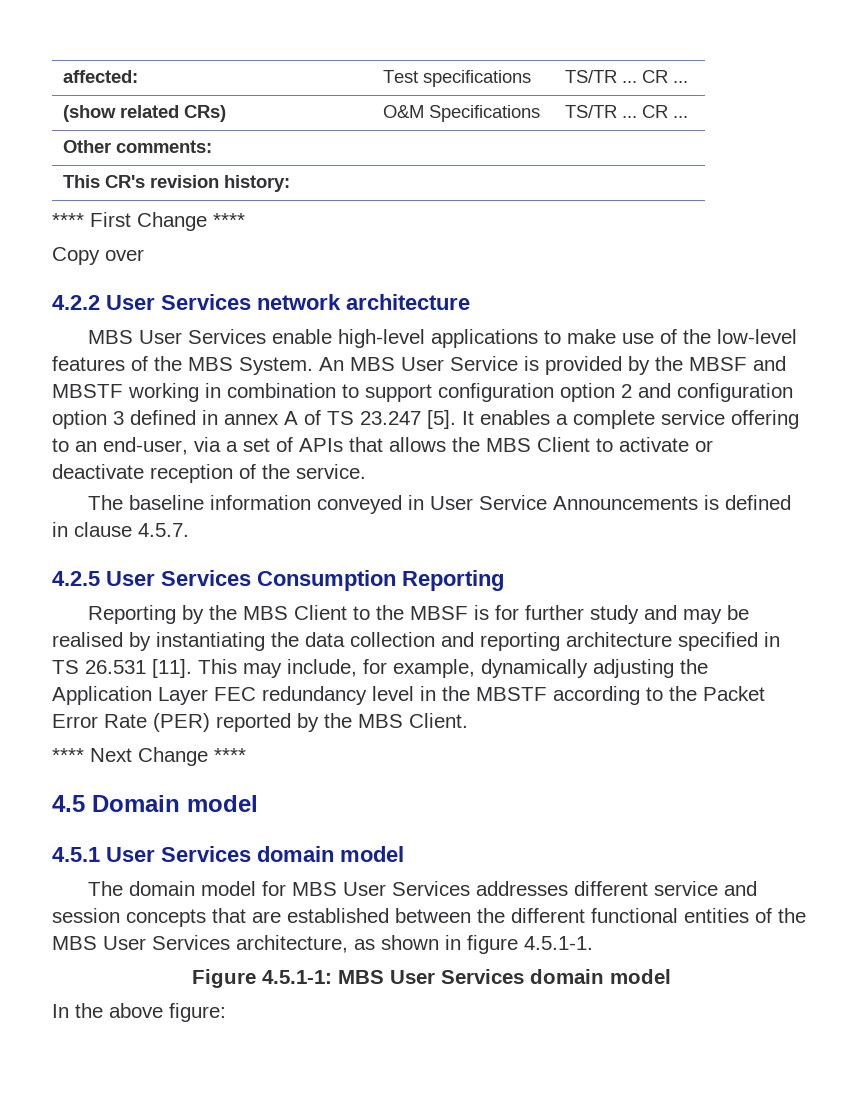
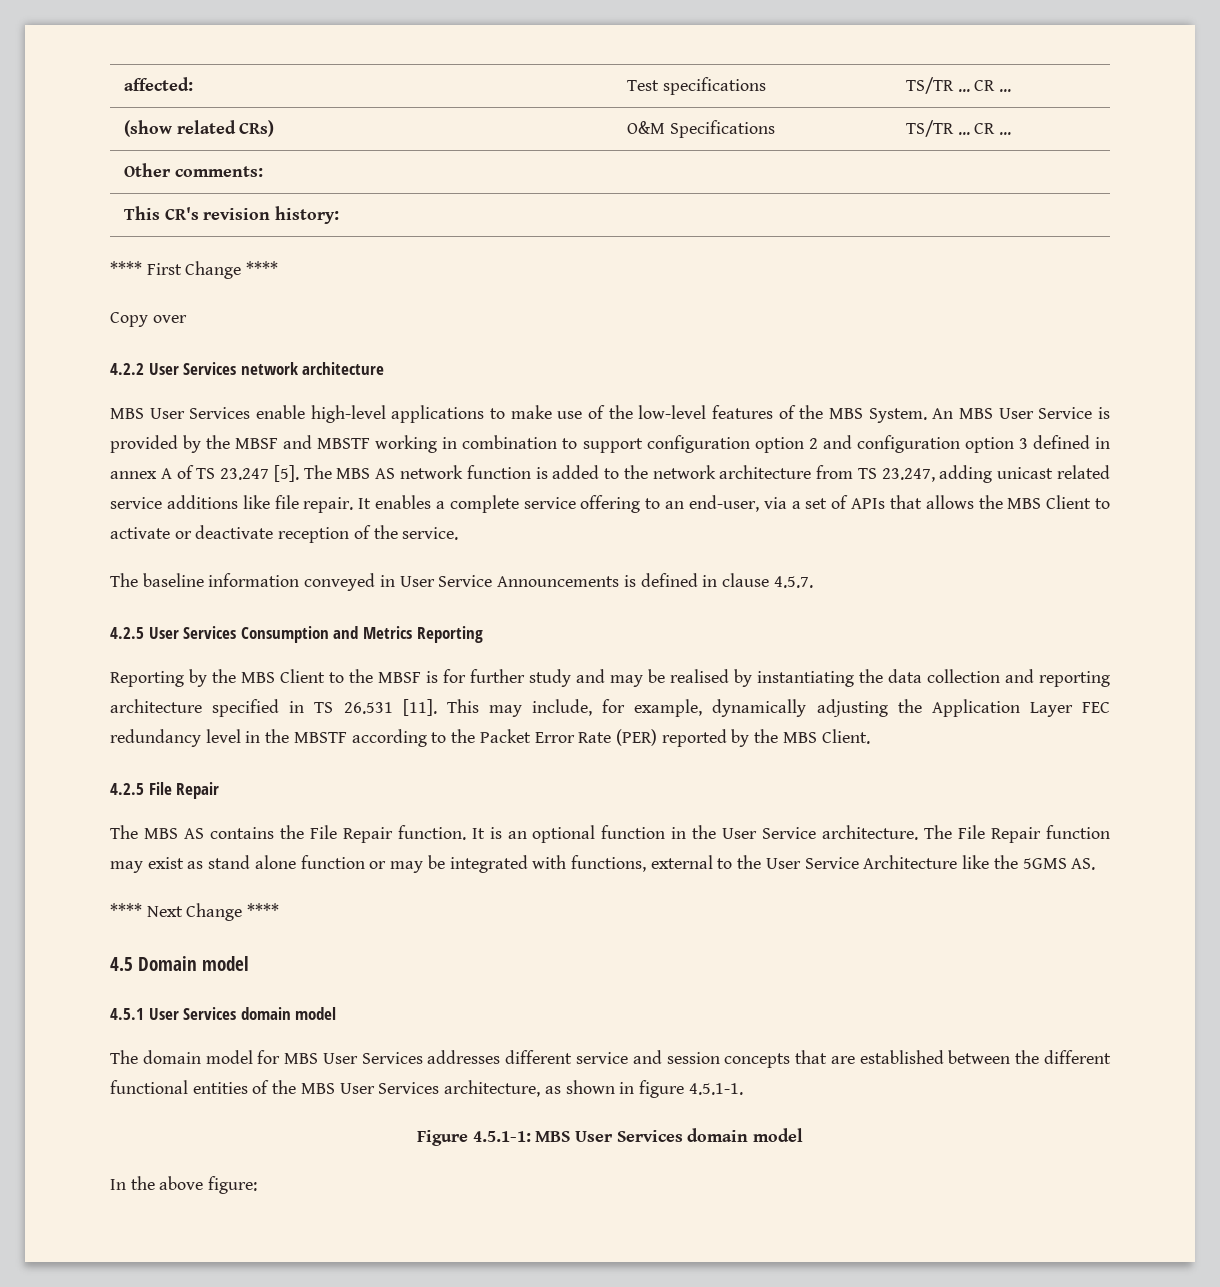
(456, 419) none -> [303,465,1110,483] [110,495,354,513] The MBS AS network function is added to the network architecture from TS 23.247, adding unicast related service additions like file repair.
(396, 580) none -> [333,626,412,639] and Metrics
(468, 720) none -> [110,782,220,799] [110,825,1111,843] [110,855,1096,873] // 4.2.5 File Repair // The MBS AS contains the File Repair function. It is an optional function in the User Service architecture. The File Repair function may exist as stand alone function or may be integrated with functions, external to the User Service Architecture like the 5GMS AS.

